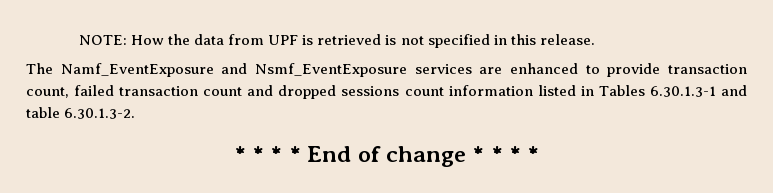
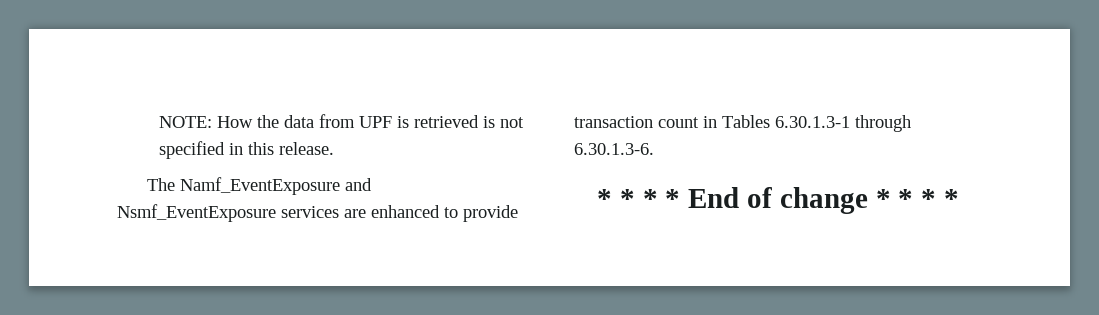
[26,85,747,99] [26,107,136,119] count, failed transaction count and dropped sessions count information listed in Tables 6.30.1.3-1 and table 6.30.1.3-2. -> [658,115,911,132] [574,143,654,155] count in Tables 6.30.1.3-1 through 6.30.1.3-6.

